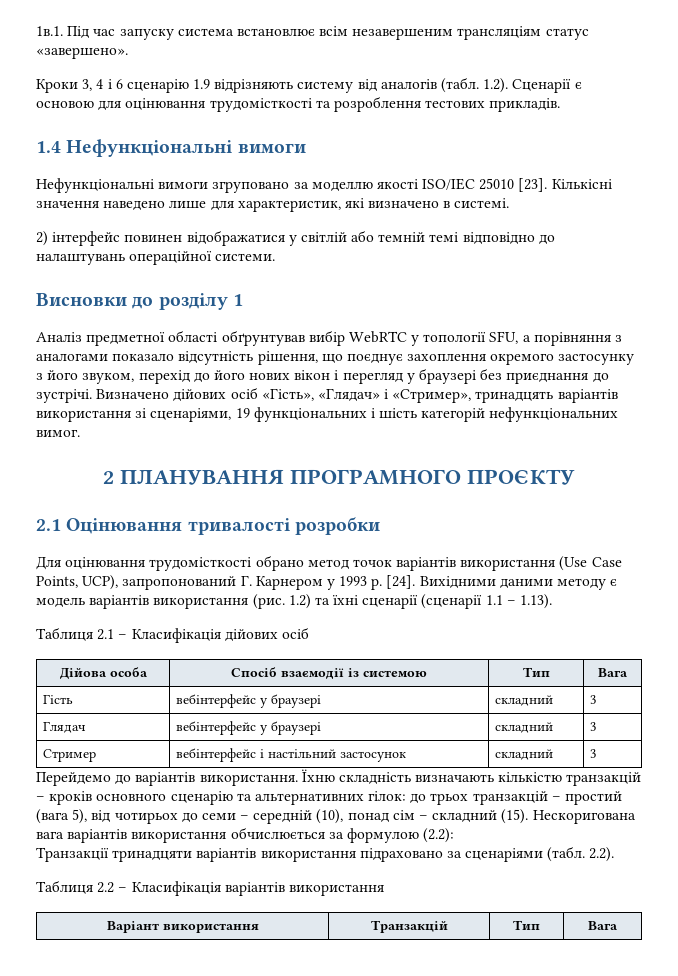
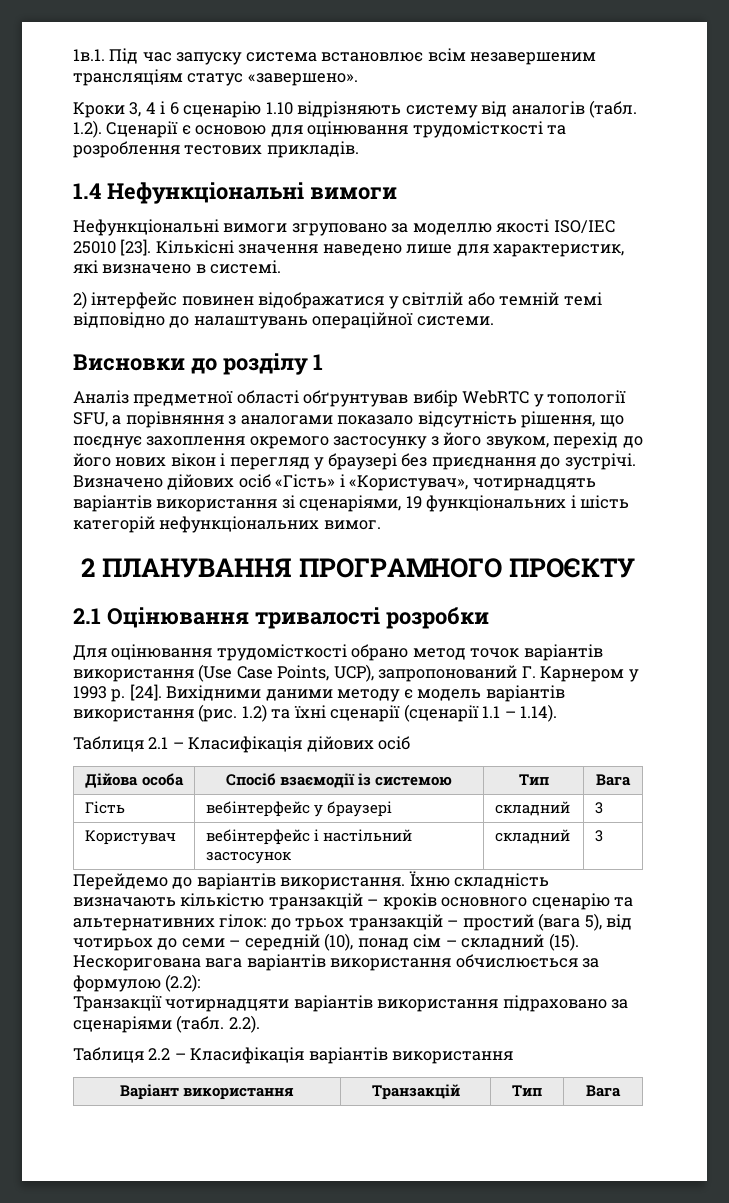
[193,79,211,89] 1.9 -> [265,102,293,115] 1.10
[261,389,554,403] «Гість», «Глядач» і «Стример», тринадцять -> [275,474,596,491] «Гість» і «Користувач», чотирнадцять
[520,594,553,609] 1.13). -> [520,704,558,722] 1.14).
[43,722,87,733] [176,721,322,735] [495,722,554,733] [590,722,598,731] [43,749,97,762] Глядач | вебінтерфейс у браузері | складний | 3 // Стример -> [84,830,176,845] Користувач
[112,850,193,862] тринадцяти -> [165,999,290,1012] чотирнадцяти

